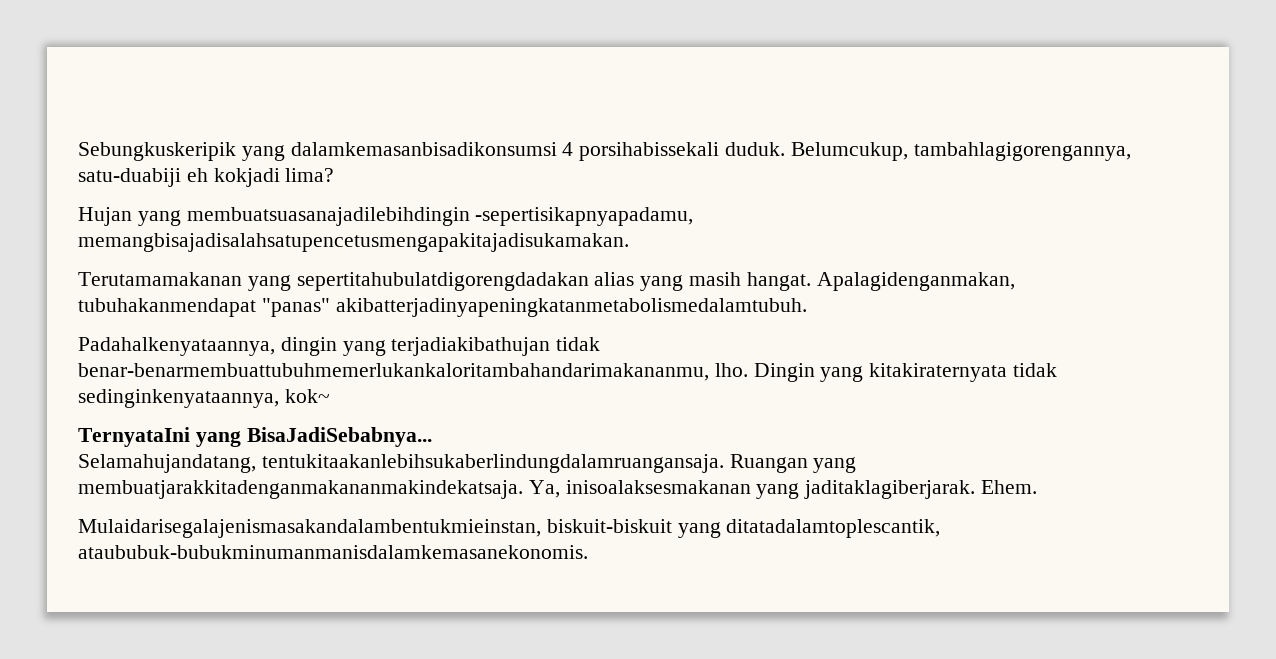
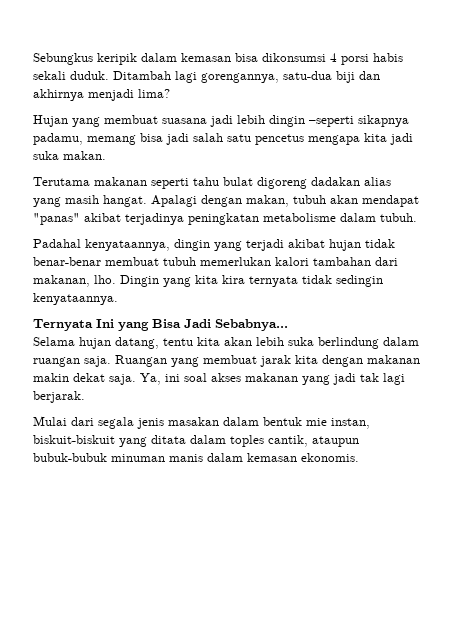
[78,142,1131,161] [78,168,335,187] [78,207,694,226] [78,233,629,252] [78,272,1015,291] [78,298,807,317] [78,337,601,356] [78,363,1058,382] [78,389,330,408] [78,427,432,447] [78,454,857,473] [78,480,1038,499] [78,519,941,538] [78,545,588,559] Sebungkuskeripik yang dalamkemasanbisadikonsumsi 4 porsihabissekali duduk. Belumcukup, tambahlagigorengannya, satu-duabiji eh kokjadi lima? // Hujan yang membuatsuasanajadilebihdingin -sepertisikapnyapadamu, memangbisajadisalahsatupencetusmengapakitajadisukamakan. // Terutamamakanan yang sepertitahubulatdigorengdadakan alias yang masih hangat. Apalagidenganmakan, tubuhakanmendapat "panas" akibatterjadinyapeningkatanmetabolismedalamtubuh. // Padahalkenyataannya, dingin yang terjadiakibathujan tidak benar-benarmembuattubuhmemerlukankaloritambahandarimakananmu, lho. Dingin yang kitakiraternyata tidak sedinginkenyataannya, kok~ // TernyataIni yang BisaJadiSebabnya... // Selamahujandatang, tentukitaakanlebihsukaberlindungdalamruangansaja. Ruangan yang membuatjarakkitadenganmakananmakindekatsaja. Ya, inisoalaksesmakanan yang jaditaklagiberjarak. Ehem. // Mulaidarisegalajenismasakandalambentukmieinstan, biskuit-biskuit yang ditatadalamtoplescantik, ataububuk-bubukminumanmanisdalamkemasanekonomis. -> [33,53,403,65] [33,71,380,83] [33,89,170,101] [33,115,409,127] [33,133,413,145] [33,151,106,160] [33,177,391,189] [33,195,419,207] [33,213,417,225] [33,239,395,251] [33,257,398,266] [33,275,383,287] [33,293,118,305] [33,319,288,331] [33,337,419,349] [33,355,420,367] [33,373,405,385] [33,391,85,403] [33,416,370,429] [33,435,359,447] [33,453,359,462] Sebungkus keripik dalam kemasan bisa dikonsumsi 4 porsi habis sekali duduk. Ditambah lagi gorengannya, satu-dua biji dan akhirnya menjadi lima? // Hujan yang membuat suasana jadi lebih dingin –seperti sikapnya padamu, memang bisa jadi salah satu pencetus mengapa kita jadi suka makan. // Terutama makanan seperti tahu bulat digoreng dadakan alias yang masih hangat. Apalagi dengan makan, tubuh akan mendapat "panas" akibat terjadinya peningkatan metabolisme dalam tubuh. // Padahal kenyataannya, dingin yang terjadi akibat hujan tidak benar-benar membuat tubuh memerlukan kalori tambahan dari makanan, lho. Dingin yang kita kira ternyata tidak sedingin kenyataannya. // Ternyata Ini yang Bisa Jadi Sebabnya... // Selama hujan datang, tentu kita akan lebih suka berlindung dalam ruangan saja. Ruangan yang membuat jarak kita dengan makanan makin dekat saja. Ya, ini soal akses makanan yang jadi tak lagi berjarak. // Mulai dari segala jenis masakan dalam bentuk mie instan, biskuit-biskuit yang ditata dalam toples cantik, ataupun bubuk-bubuk minuman manis dalam kemasan ekonomis.

